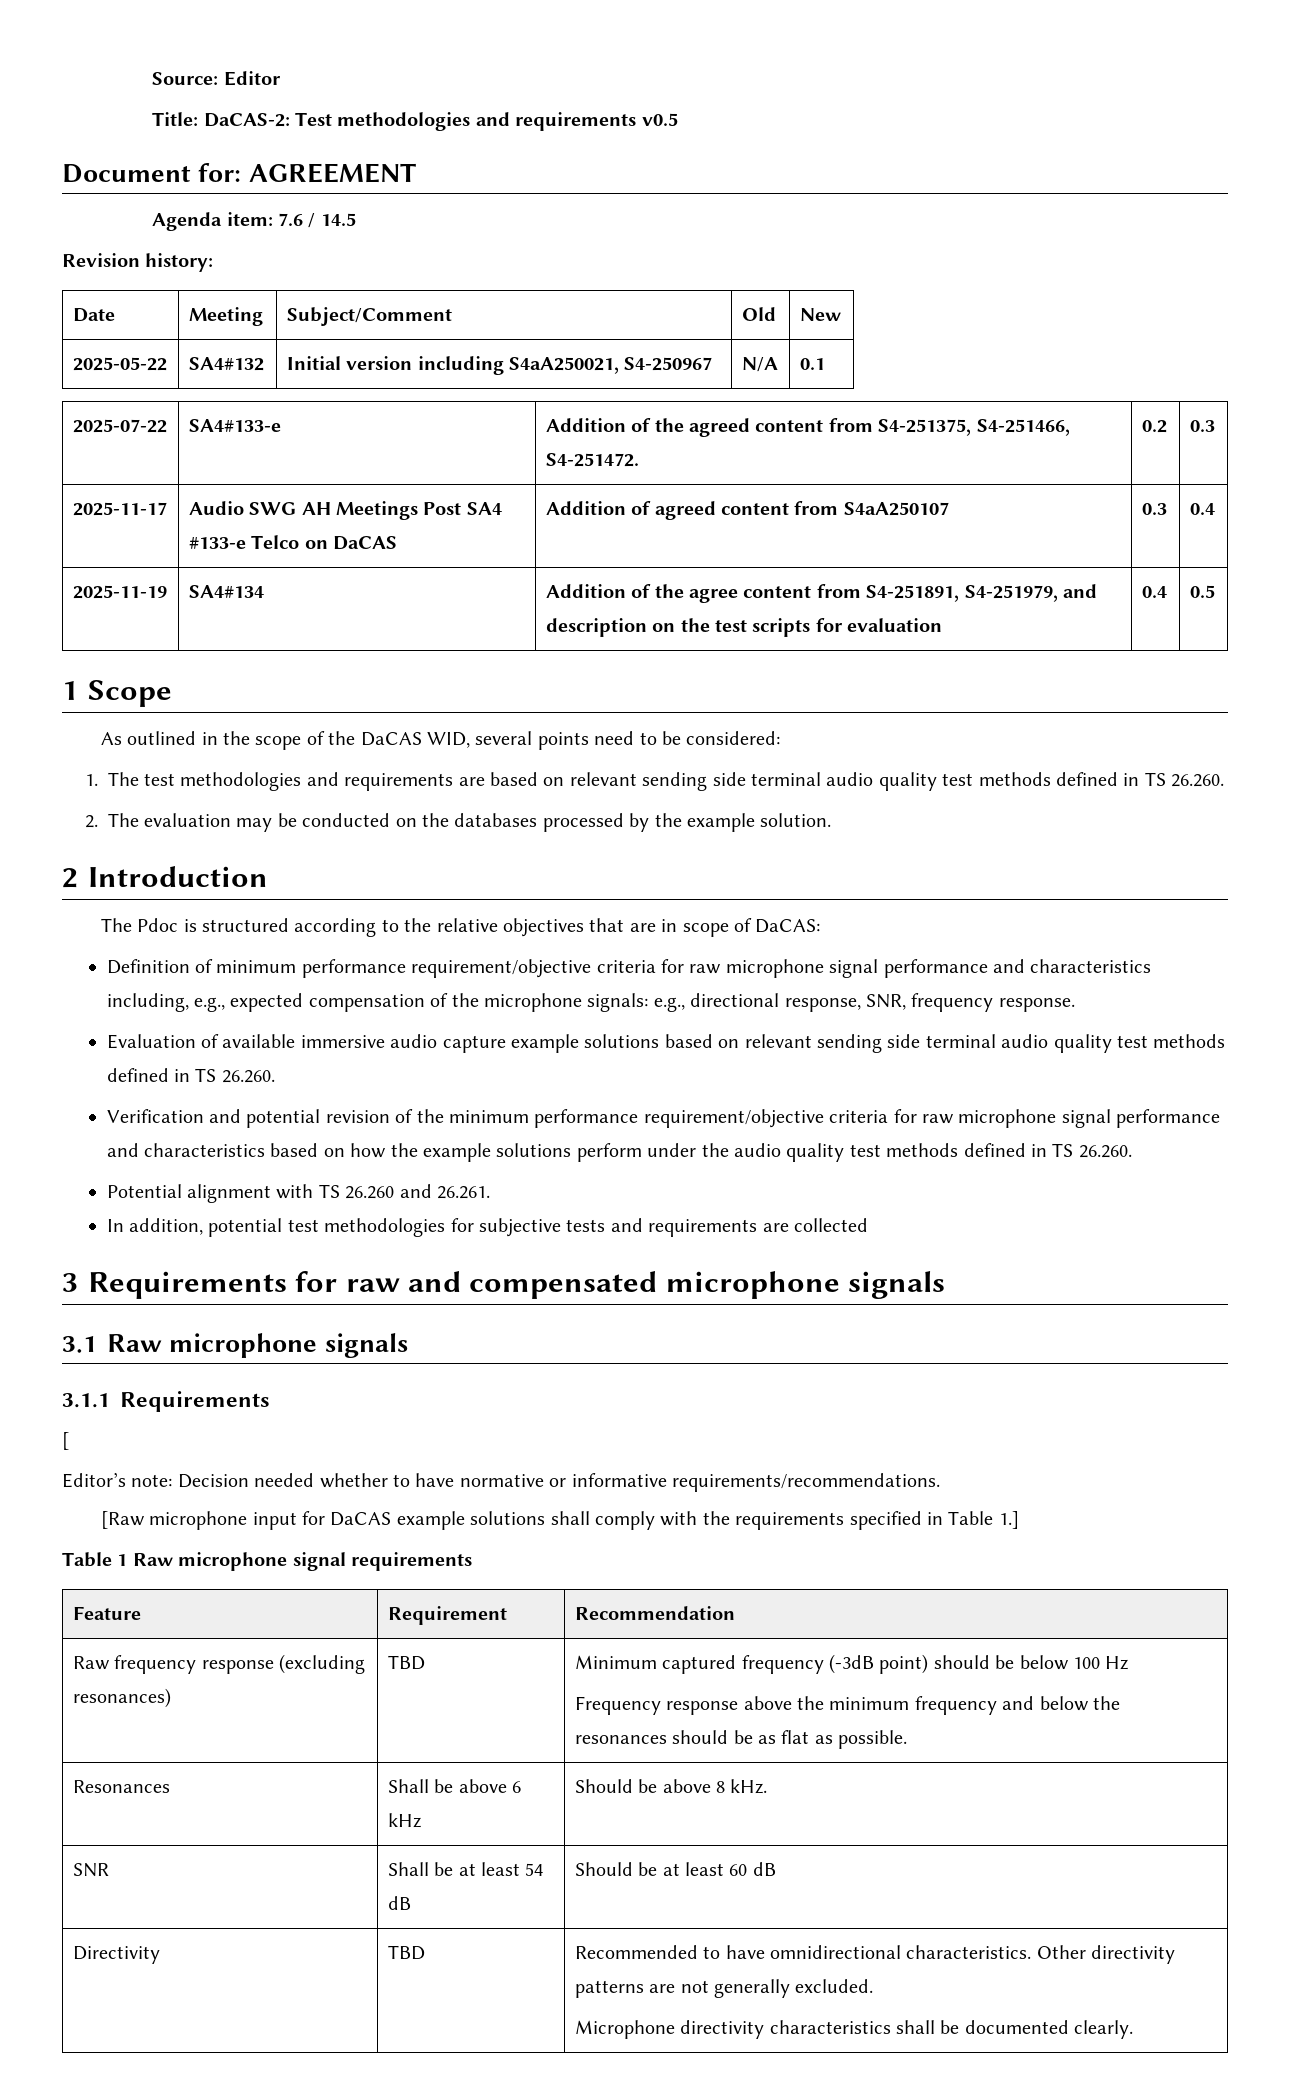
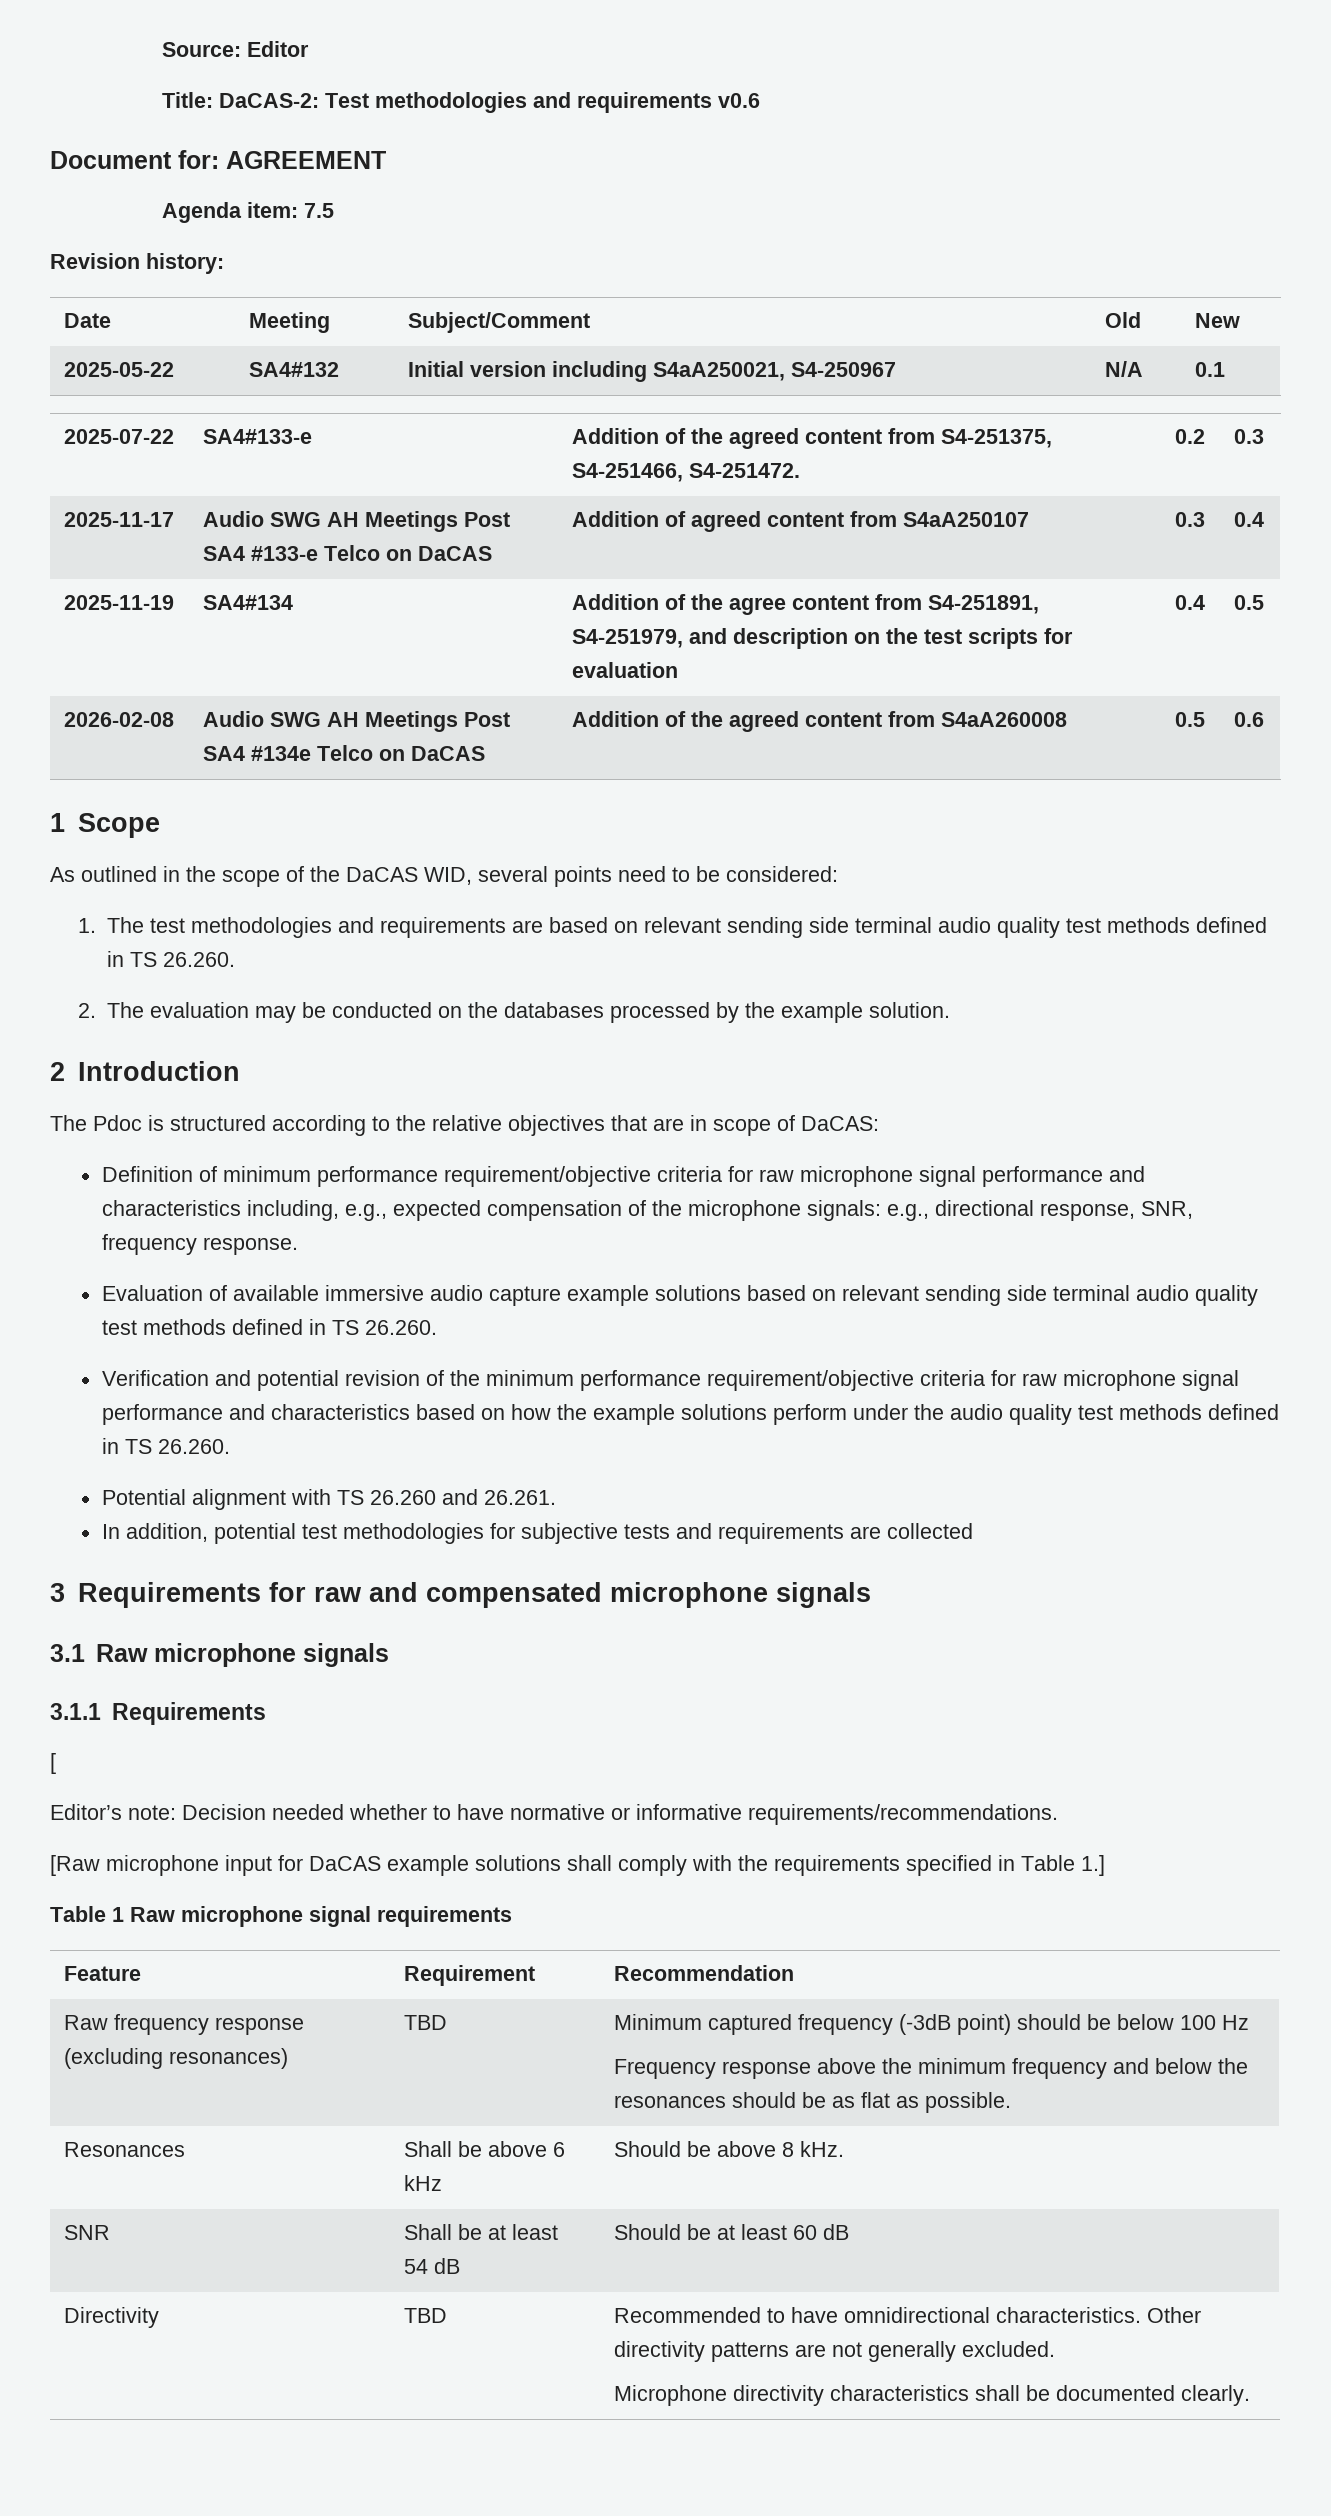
[641,113,678,126] v0.5 -> [717,93,760,108] v0.6
[278,213,356,228] 7.6 / 14.5 -> [303,203,334,218] 7.5
(1215, 591) none -> [64,712,175,727] [203,711,511,732] [203,745,486,761] [572,711,1068,732] [1175,712,1206,727] [1234,712,1265,727] // 2026-02-08 | Audio SWG AH Meetings Post SA4 #134e Telco on DaCAS | Addition of the agreed content from S4aA260008 | 0.5 | 0.6

